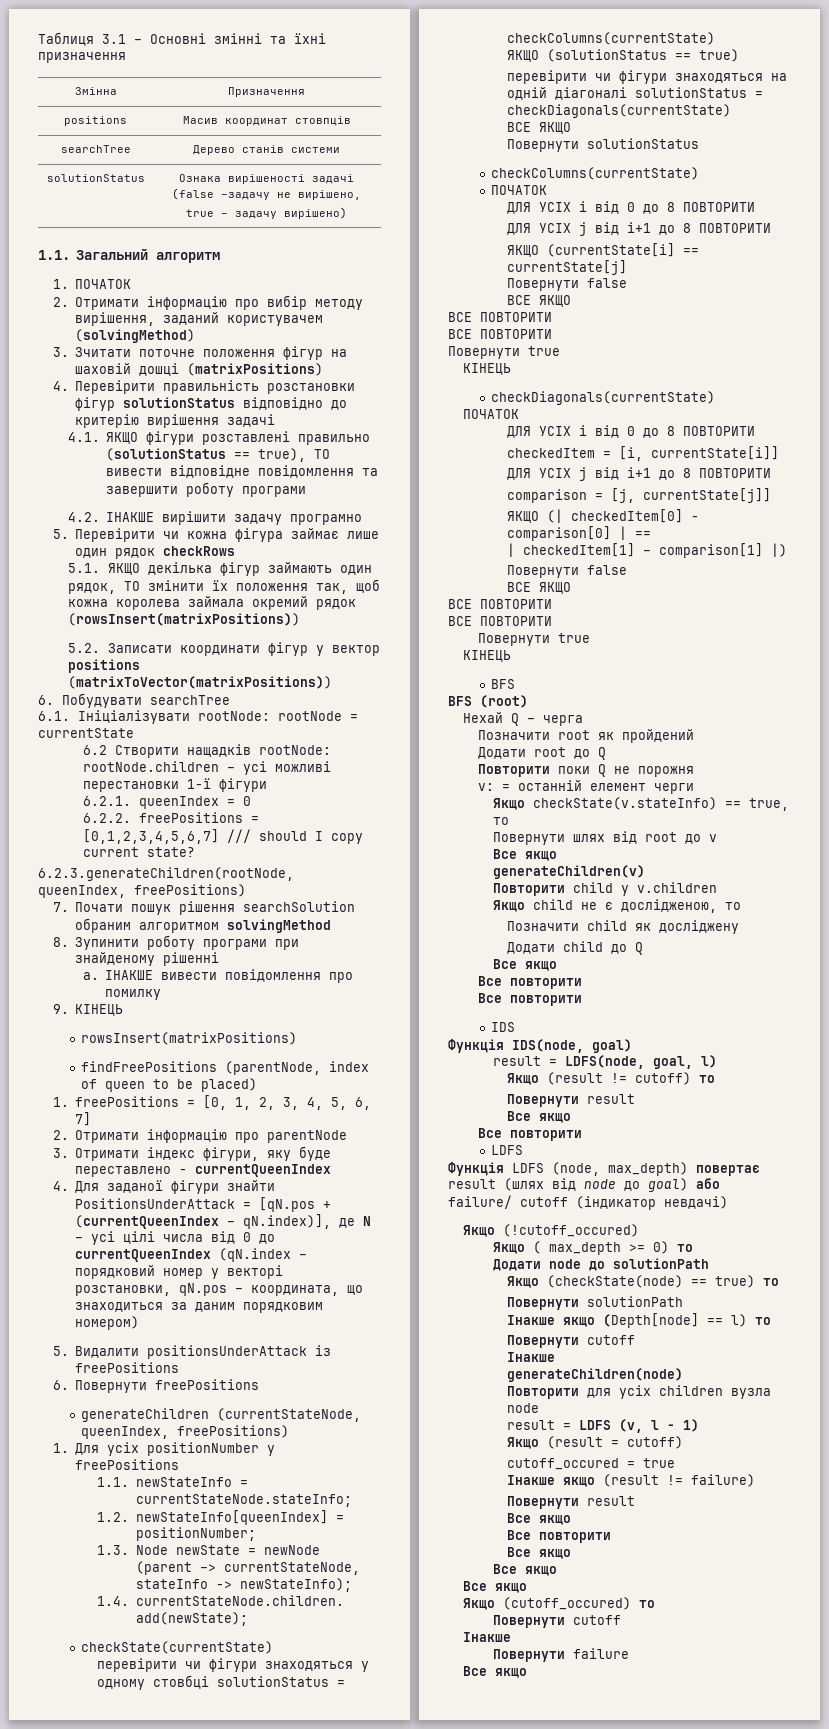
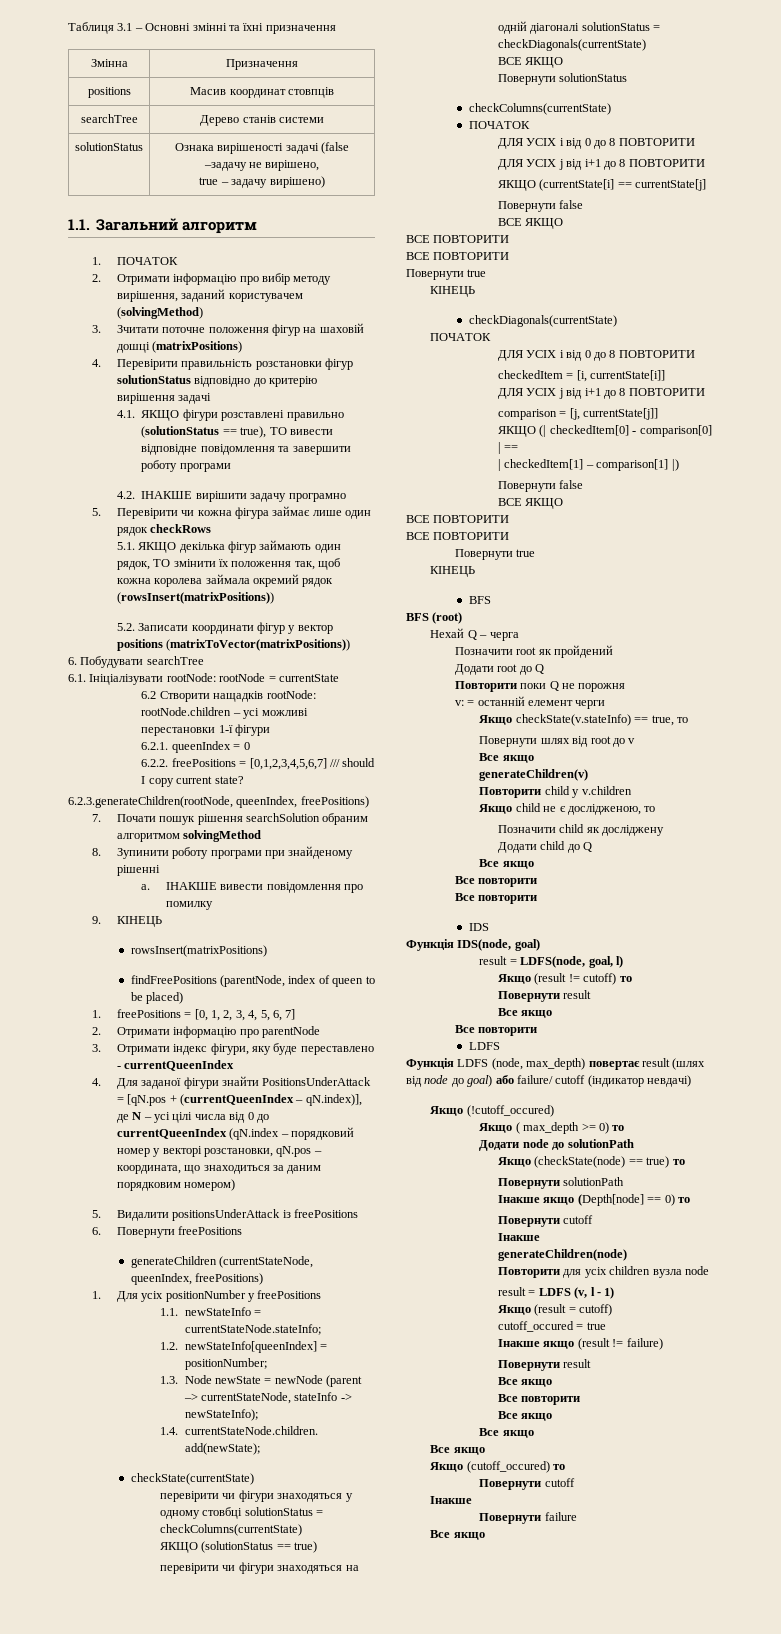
[731,1314,748,1327] l) -> [664,1194,675,1206] 0)

